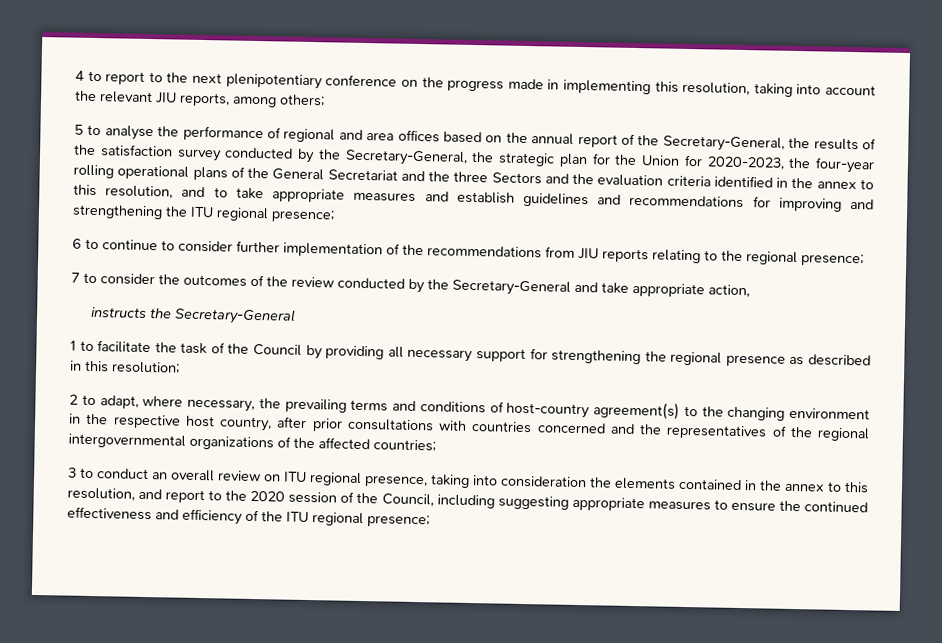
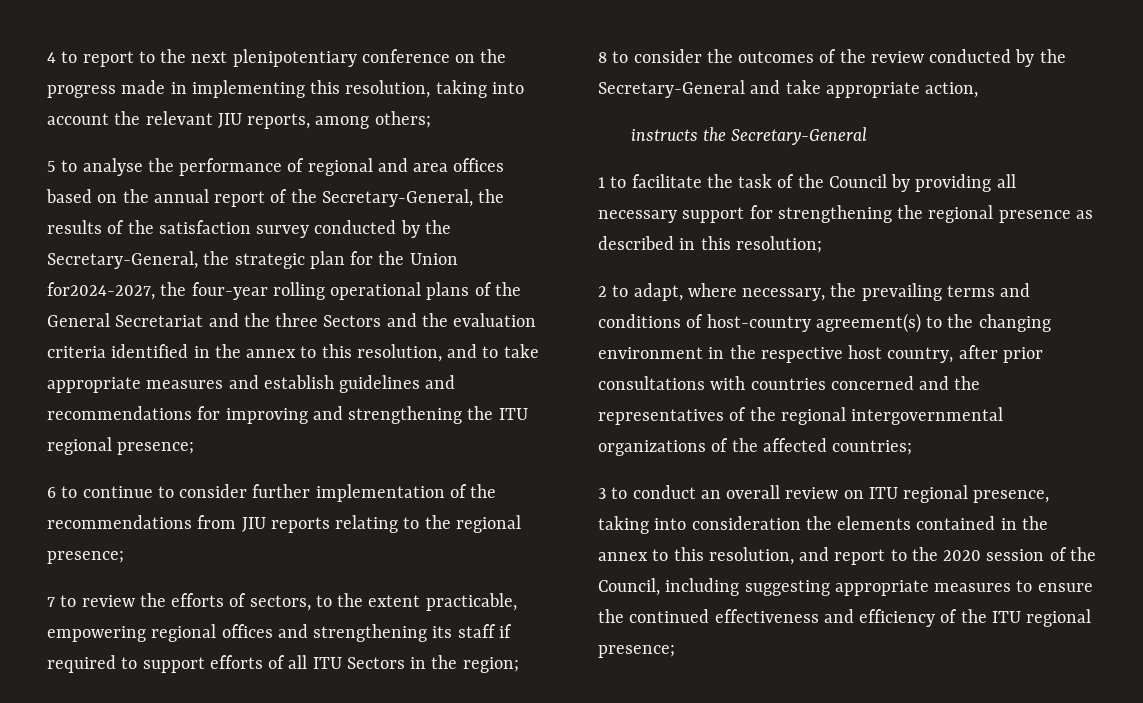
[683,154,785,170] for 2020-2023, -> [47,282,155,300] for2024-2027,
(97, 278) none -> [81,593,517,611] [47,624,512,642] [47,655,519,673] [598,51,629,63] review the efforts of sectors, to the extent practicable, empowering regional offices and strengthening its staff if required to support efforts of all ITU Sectors in the region; // 8 to

